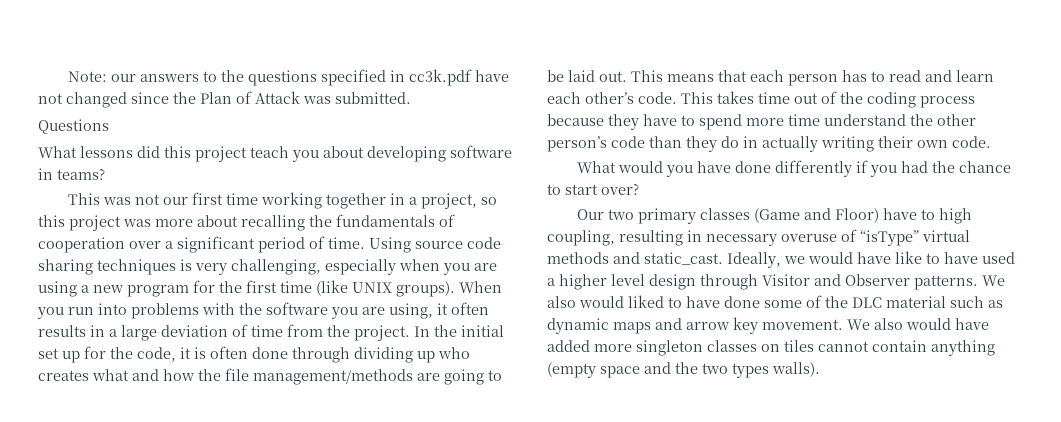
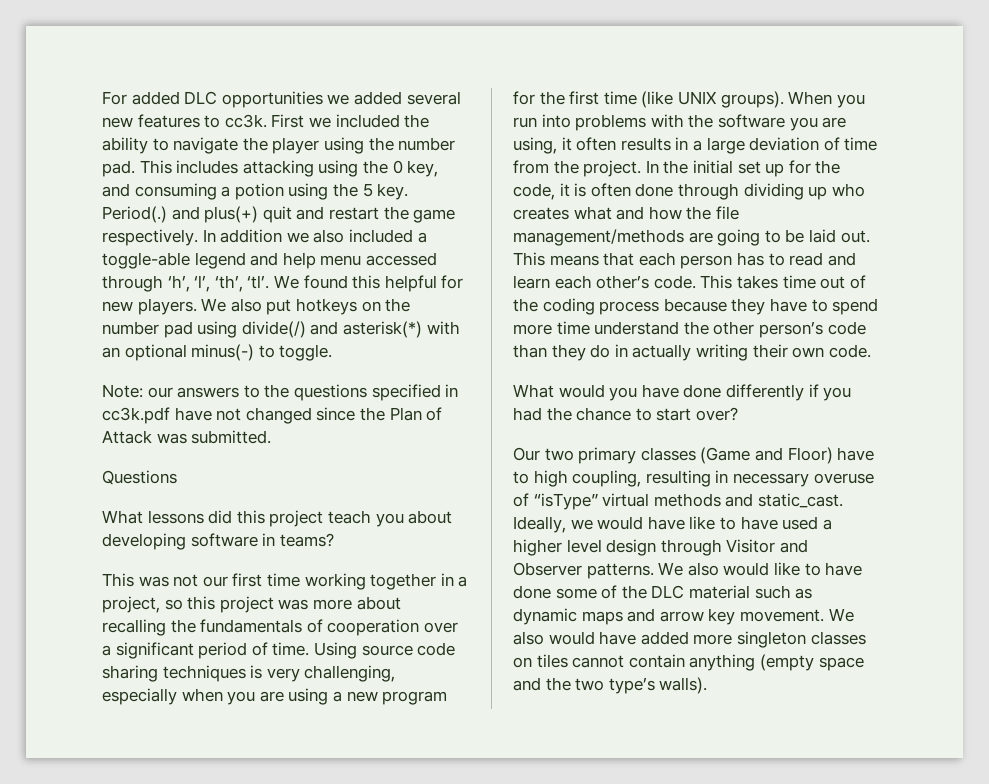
(68, 76) none -> [102,91,461,108] [102,114,430,128] [102,137,456,154] [102,160,439,177] [102,183,409,200] [102,206,456,223] [102,229,427,246] [102,252,437,269] [102,275,464,292] [102,298,411,315] [102,321,460,338] [102,344,333,361] For added DLC opportunities we added several new features to cc3k. First we included the ability to navigate the player using the number pad. This includes attacking using the 0 key, and consuming a potion using the 5 key. Period(.) and plus(+) quit and restart the game respectively. In addition we also included a toggle-able legend and help menu accessed through ‘h’, ‘l’, ‘th’, ‘tl’. We found this helpful for new players. We also put hotkeys on the number pad using divide(/) and asterisk(*) with an optional minus(-) to toggle. //
[628,295,664,308] liked -> [773,562,800,576] like
[732,363,769,378] types -> [608,678,655,694] type’s

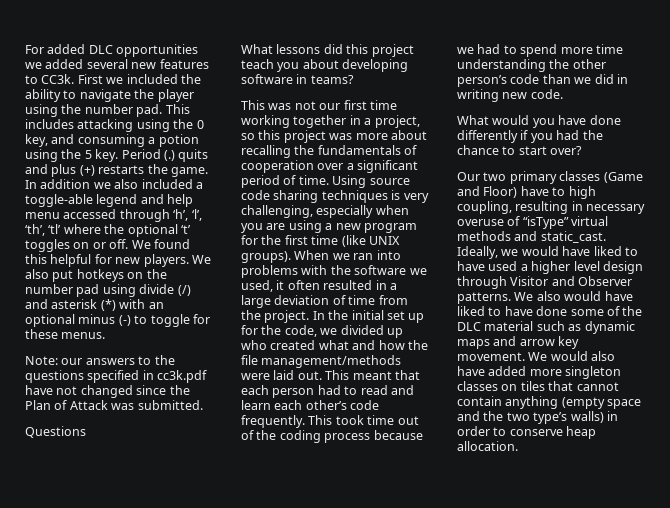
[224,114,267,128] cc3k. -> [41,74,75,84] CC3k.
[102,206,456,223] [102,229,198,246] Period(.) and plus(+) quit and restart the game respectively. -> [121,149,209,162] [25,164,208,177] Period (.) quits and plus (+) restarts the game.
[247,275,270,289] ‘tl’. -> [48,224,191,237] [25,239,129,252] ‘tl’ where the optional ‘t’ toggles on or off.
[241,321,460,338] [102,344,333,361] divide(/) and asterisk(*) with an optional minus(-) to toggle. -> [139,284,191,296] [25,299,164,311] [25,314,210,327] [25,329,106,339] divide (/) and asterisk (*) with an optional minus (-) to toggle for these menus.
[836,94,865,108] [513,117,537,128] you run -> [332,253,374,260] we ran
[789,117,847,131] [513,137,557,154] you are using, -> [409,268,427,275] [241,280,273,292] we used,
[620,137,671,151] results -> [323,280,373,290] resulted
[559,183,804,200] it is often done through dividing -> [320,325,384,335] we divided
[513,207,569,220] creates -> [270,340,316,350] created
[688,229,805,246] are going to be -> [241,373,270,380] were
[549,255,599,266] means -> [352,371,392,380] meant
[736,252,764,266] has -> [317,385,341,395] had
[653,275,778,289] code. This takes -> [350,400,380,410] [241,415,364,428] code frequently. This took
[731,298,807,315] they have -> [457,44,501,54] we had
[594,321,680,335] understand -> [457,59,546,72] understanding
[551,344,825,361] they do in actually writing their own -> [574,74,628,84] [457,89,528,102] we did in writing new
[689,516,716,530] like -> [593,246,622,256] liked
[773,562,800,576] like -> [604,291,633,301] [457,306,485,316] have liked
[513,631,595,645] also would -> [550,351,616,361] would also
(568, 661) none -> [548,381,574,391] that
[659,677,708,694] walls). -> [570,411,618,423] [457,426,597,439] [457,441,518,451] walls) in order to conserve heap allocation.

